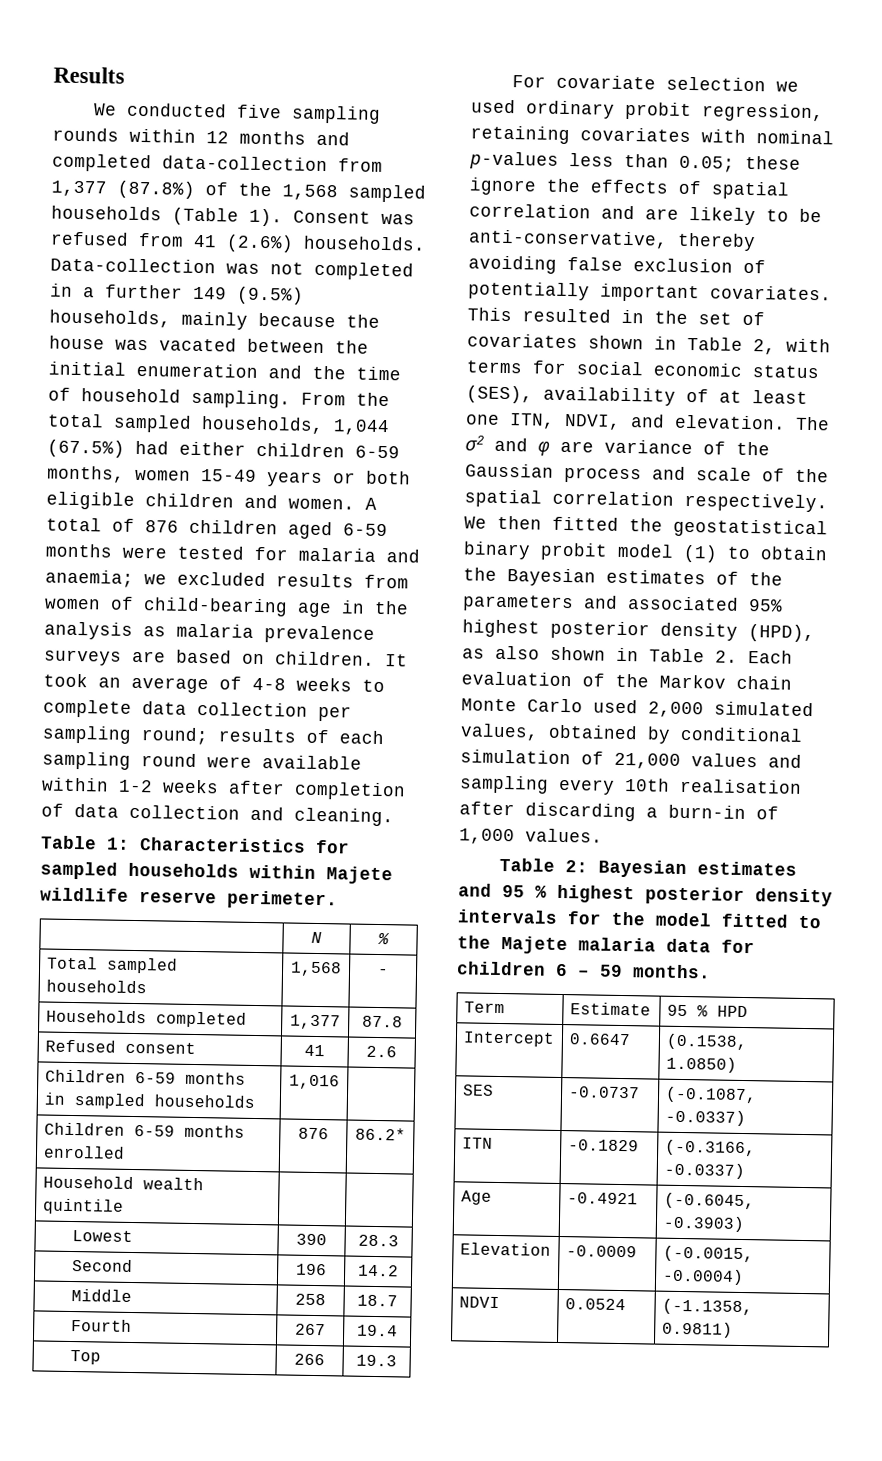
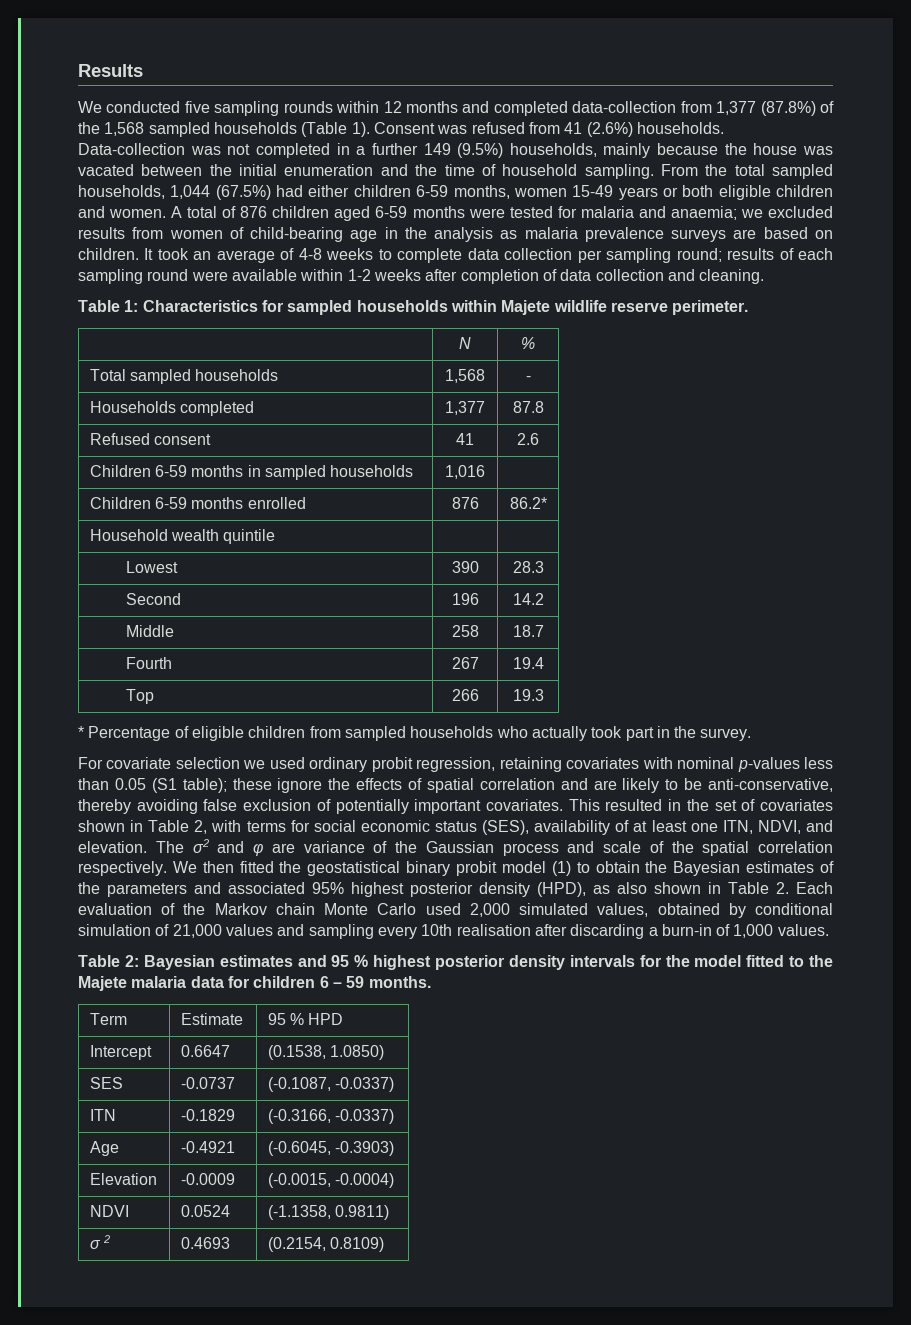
(397, 1360) none -> [78,726,752,741] // * Percentage of eligible children from sampled households who actually took part in the survey.
[679,155,735,173] 0.05; -> [114,778,227,793] 0.05 (S1 table);
(733, 1329) none -> [89,1235,111,1249] [180,1237,230,1249] [267,1237,385,1252] // σ 2 | 0.4693 | (0.2154, 0.8109)

